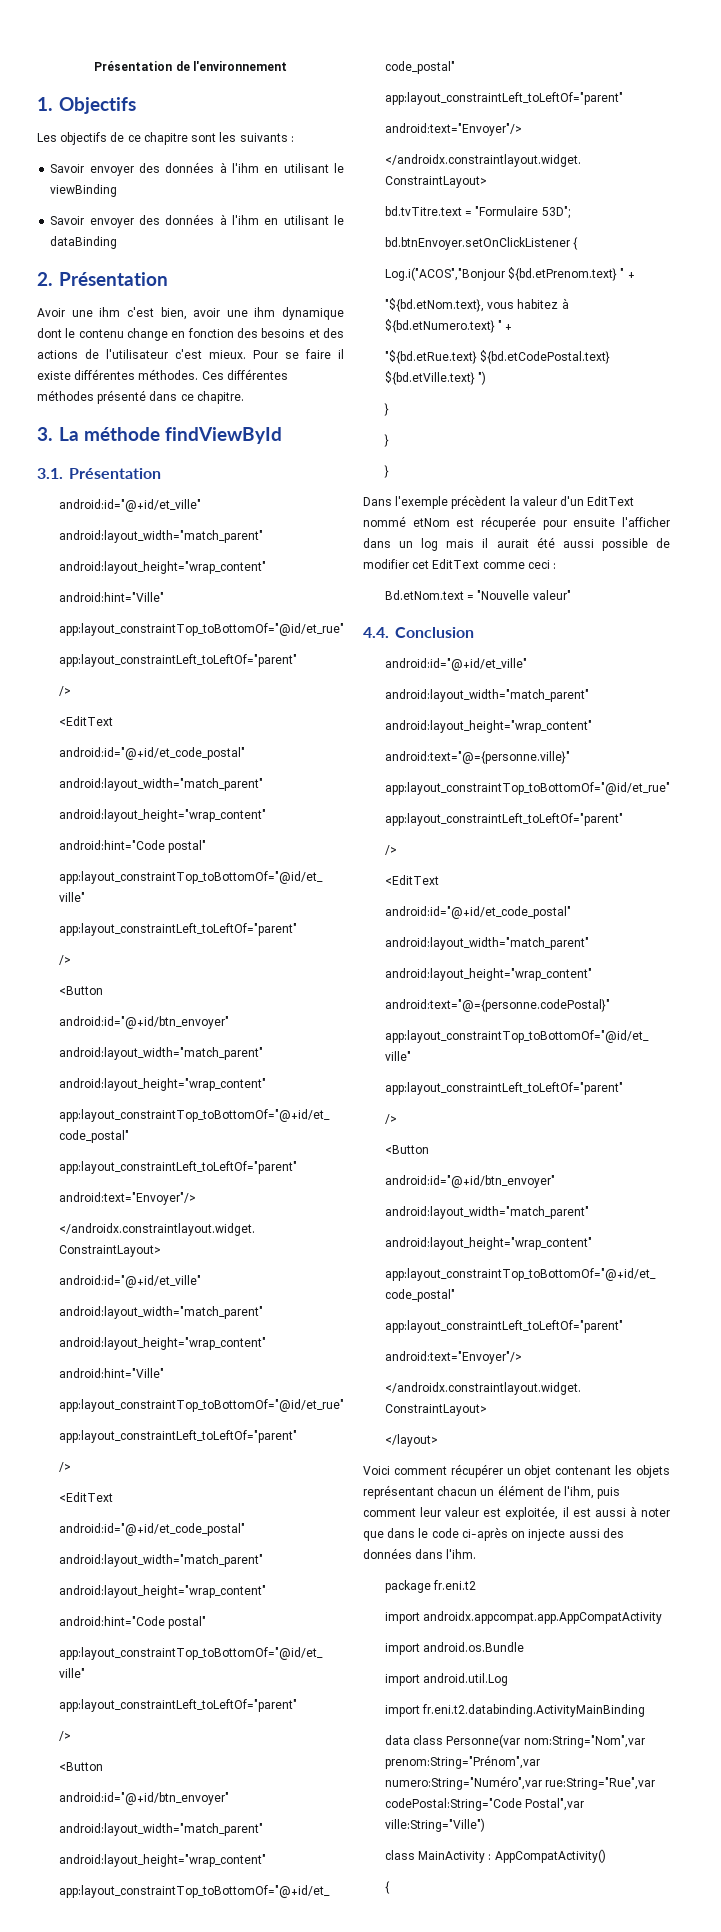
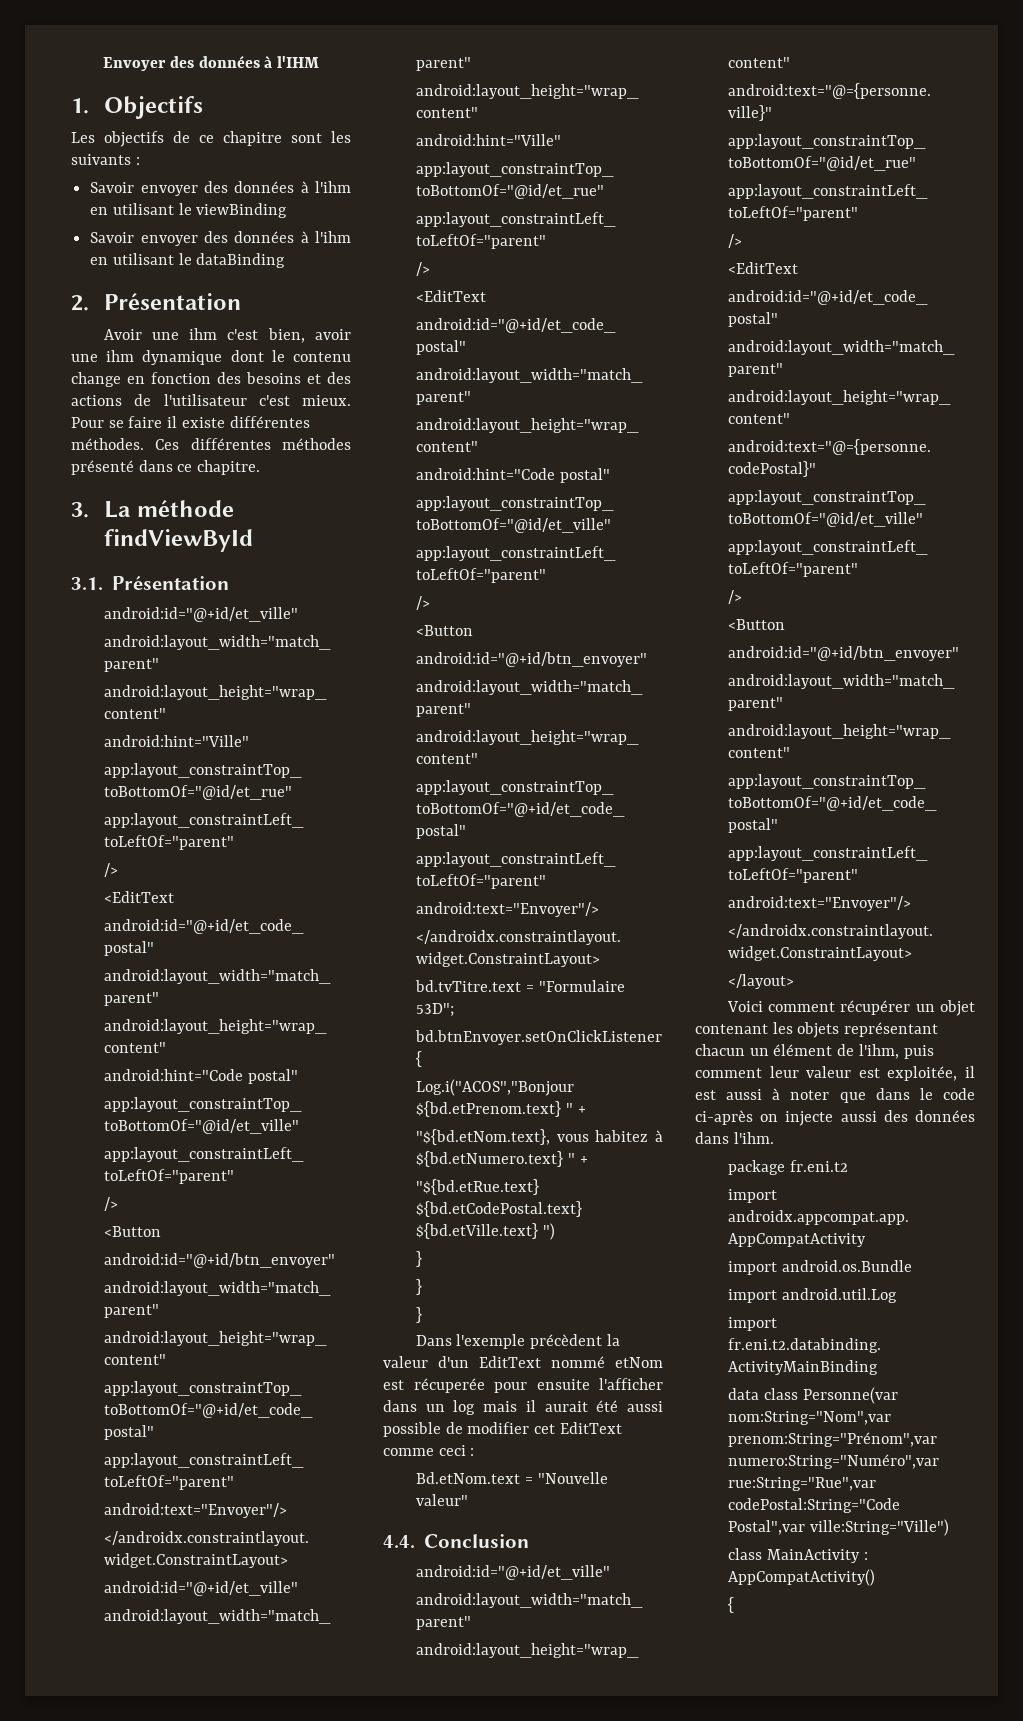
[94,61,287,71] Présentation de l'environnement -> [103,55,319,71] Envoyer des données à l'IHM

